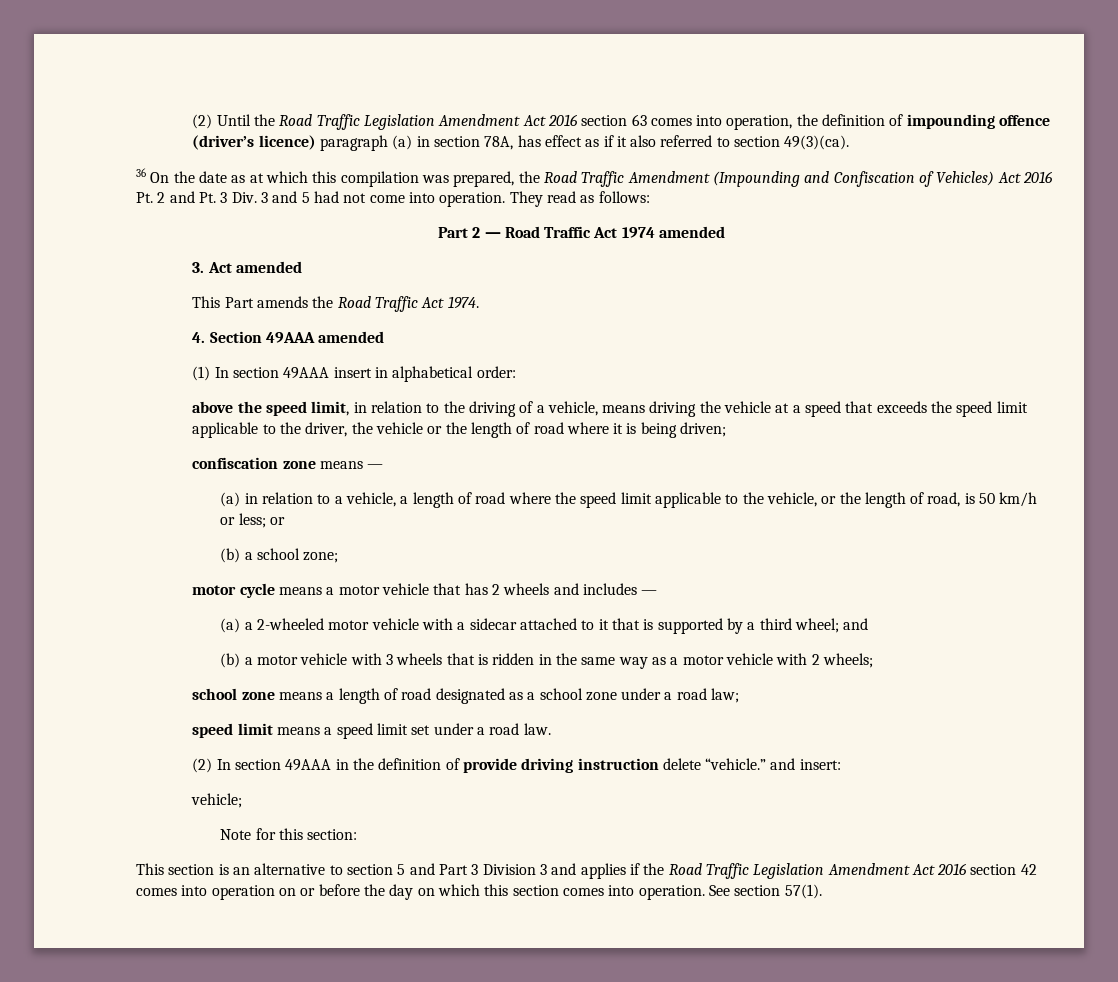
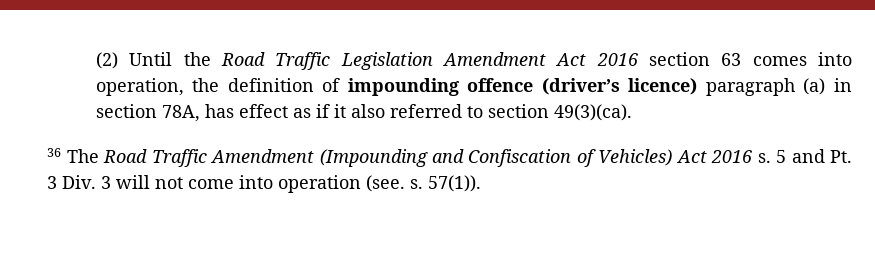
[150,171,540,187] On the date as at which this compilation was prepared, the -> [66,149,99,163] The
[136,192,166,203] Pt. 2 -> [757,150,787,163] s. 5
[272,191,650,207] [437,226,726,238] [192,261,302,273] [192,296,479,312] [192,331,385,343] [192,366,516,382] [192,401,1028,417] [192,422,727,438] [192,457,384,469] [220,492,1038,508] [220,513,286,528] [220,548,339,563] [192,583,658,598] [220,618,869,634] [220,653,873,669] [192,688,740,704] [192,723,551,739] [192,758,841,773] [191,793,243,808] [220,828,358,840] [136,863,1037,879] [136,884,822,900] and 5 had not come into operation. They read as follows: // Part 2 — Road Traffic Act 1974 amended // 3. Act amended // This Part amends the Road Traffic Act 1974. // 4. Section 49AAA amended // (1) In section 49AAA insert in alphabetical order: // above the speed limit, in relation to the driving of a vehicle, means driving the vehicle at a speed that exceeds the speed limit applicable to the driver, the vehicle or the length of road where it is being driven; // confiscation zone means — // (a) in relation to a vehicle, a length of road where the speed limit applicable to the vehicle, or the length of road, is 50 km/h or less; or // (b) a school zone; // motor cycle means a motor vehicle that has 2 wheels and includes — // (a) a 2-wheeled motor vehicle with a sidecar attached to it that is supported by a third wheel; and // (b) a motor vehicle with 3 wheels that is ridden in the same way as a motor vehicle with 2 wheels; // school zone means a length of road designated as a school zone under a road law; // speed limit means a speed limit set under a road law. // (2) In section 49AAA in the definition of provide driving instruction delete “vehicle.” and insert: // vehicle; // Note for this section: // This section is an alternative to section 5 and Part 3 Division 3 and applies if the Road Traffic Legislation Amendment Act 2016 section 42 comes into operation on or before the day on which this section comes into operation. See section 57(1). -> [116,175,482,193] will not come into operation (see. s. 57(1)).

